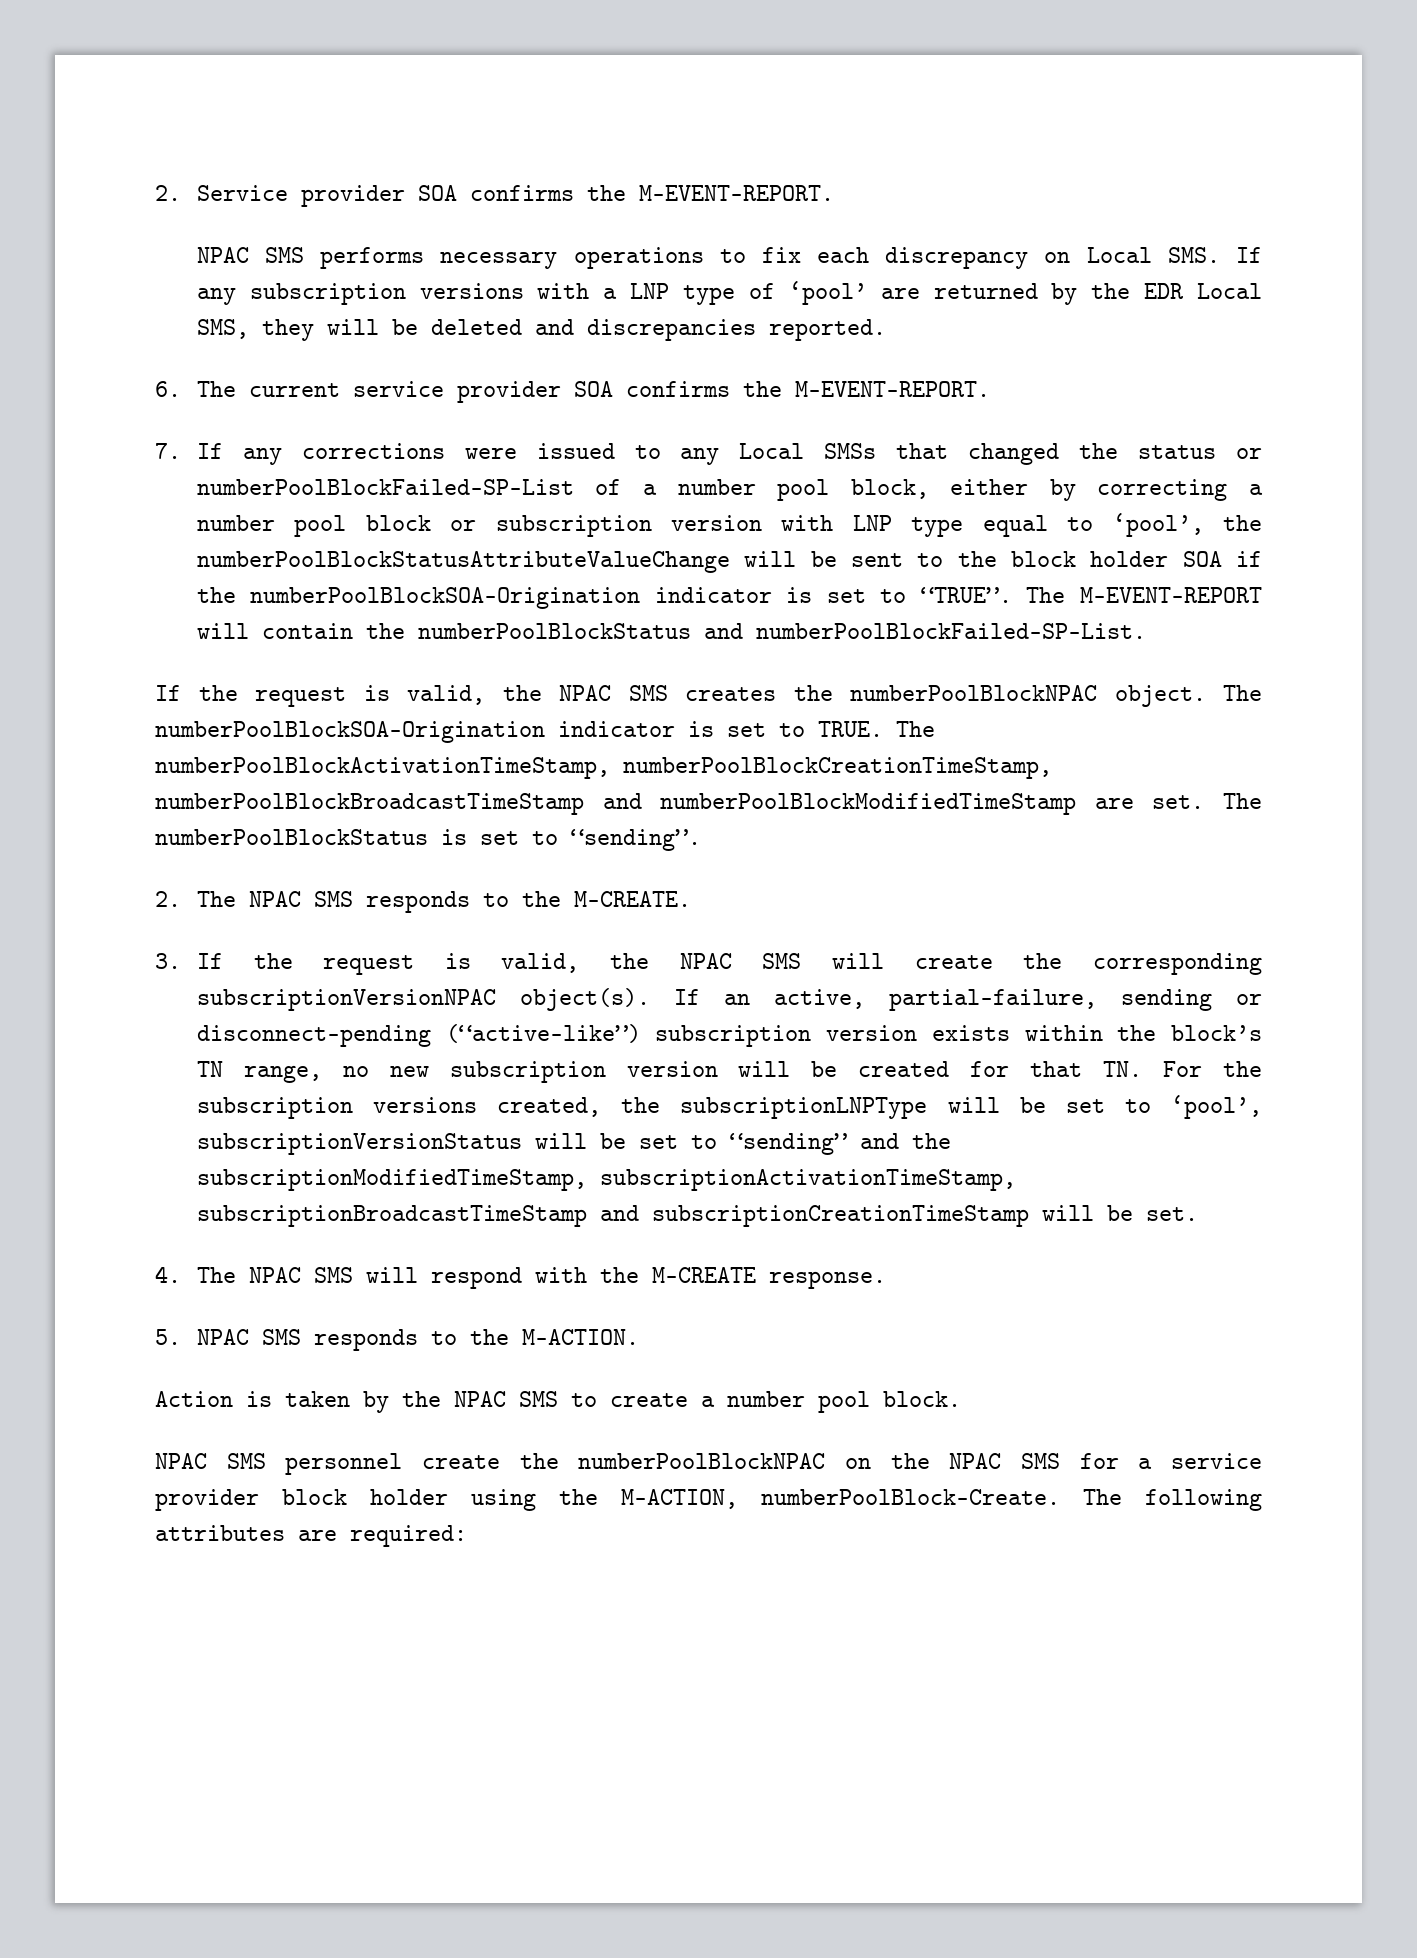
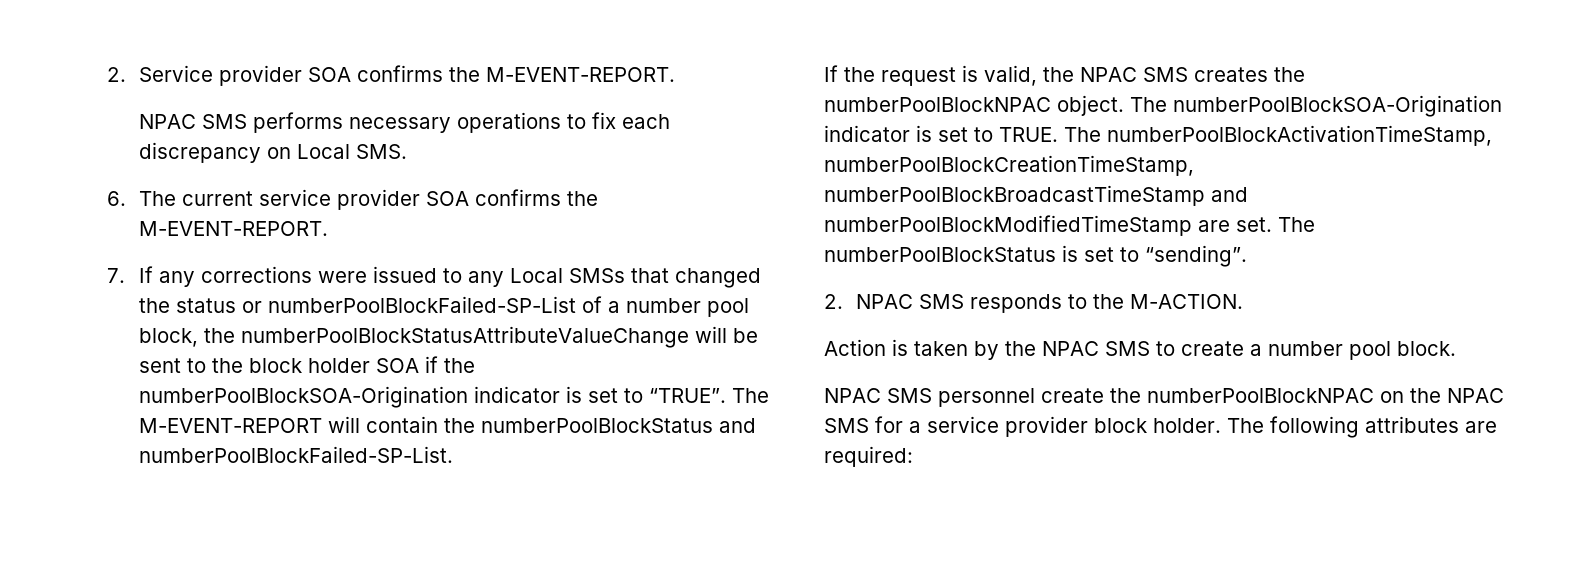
[1236,247,1262,263] [196,281,1262,305] [196,319,886,341] If any subscription versions with a LNP type of ‘pool’ are returned by the EDR Local SMS, they will be deleted and discrepancies reported. -> (408, 151) none
[950,479,1263,501] [196,513,1204,537] either by correcting a number pool block or subscription version with LNP type equal to ‘pool’, -> (199, 337) none
[196,891,691,913] [155,953,1262,975] [196,988,1262,1011] [196,1024,1262,1047] [196,1061,1262,1083] [196,1095,1262,1119] [196,1133,951,1155] [196,1169,1016,1191] [196,1205,1198,1227] [155,1266,886,1289] [155,1329,181,1345] The NPAC SMS responds to the M-CREATE. // 3. If the request is valid, the NPAC SMS will create the corresponding subscriptionVersionNPAC object(s). If an active, partial-failure, sending or disconnect-pending (“active-like”) subscription version exists within the block’s TN range, no new subscription version will be created for that TN. For the subscription versions created, the subscriptionLNPType will be set to ‘pool’, subscriptionVersionStatus will be set to “sending” and the subscriptionModifiedTimeStamp, subscriptionActivationTimeStamp, subscriptionBroadcastTimeStamp and subscriptionCreationTimeStamp will be set. // 4. The NPAC SMS will respond with the M-CREATE response. // 5. -> (843, 301) none
[370,1489,1060,1511] holder using the M-ACTION, numberPoolBlock-Create. -> [1153,418,1221,433] holder.

